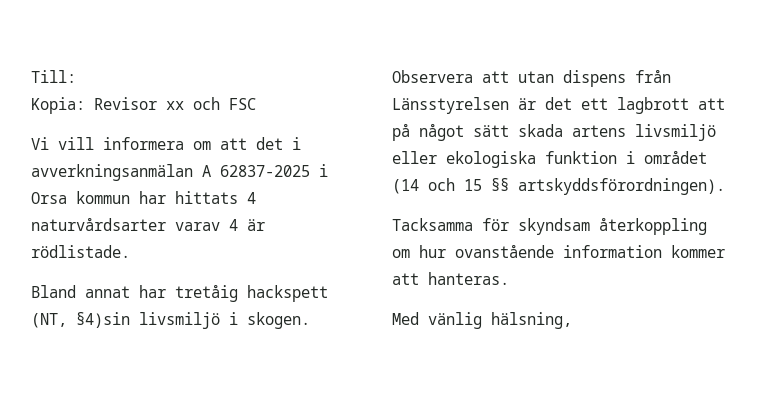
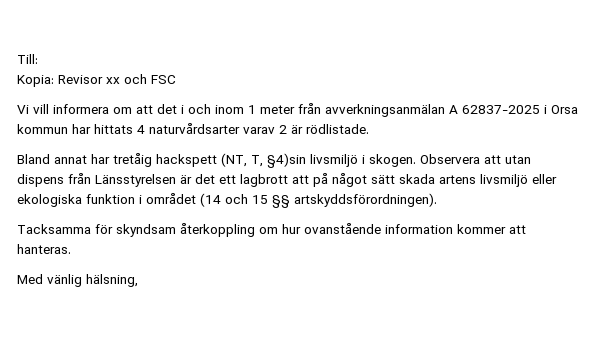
(301, 143) none -> [188,103,321,114] och inom 1 meter från
[229,219,238,231] 4 -> [279,125,287,134] 2
(67, 320) none -> [251,155,263,167] T,

